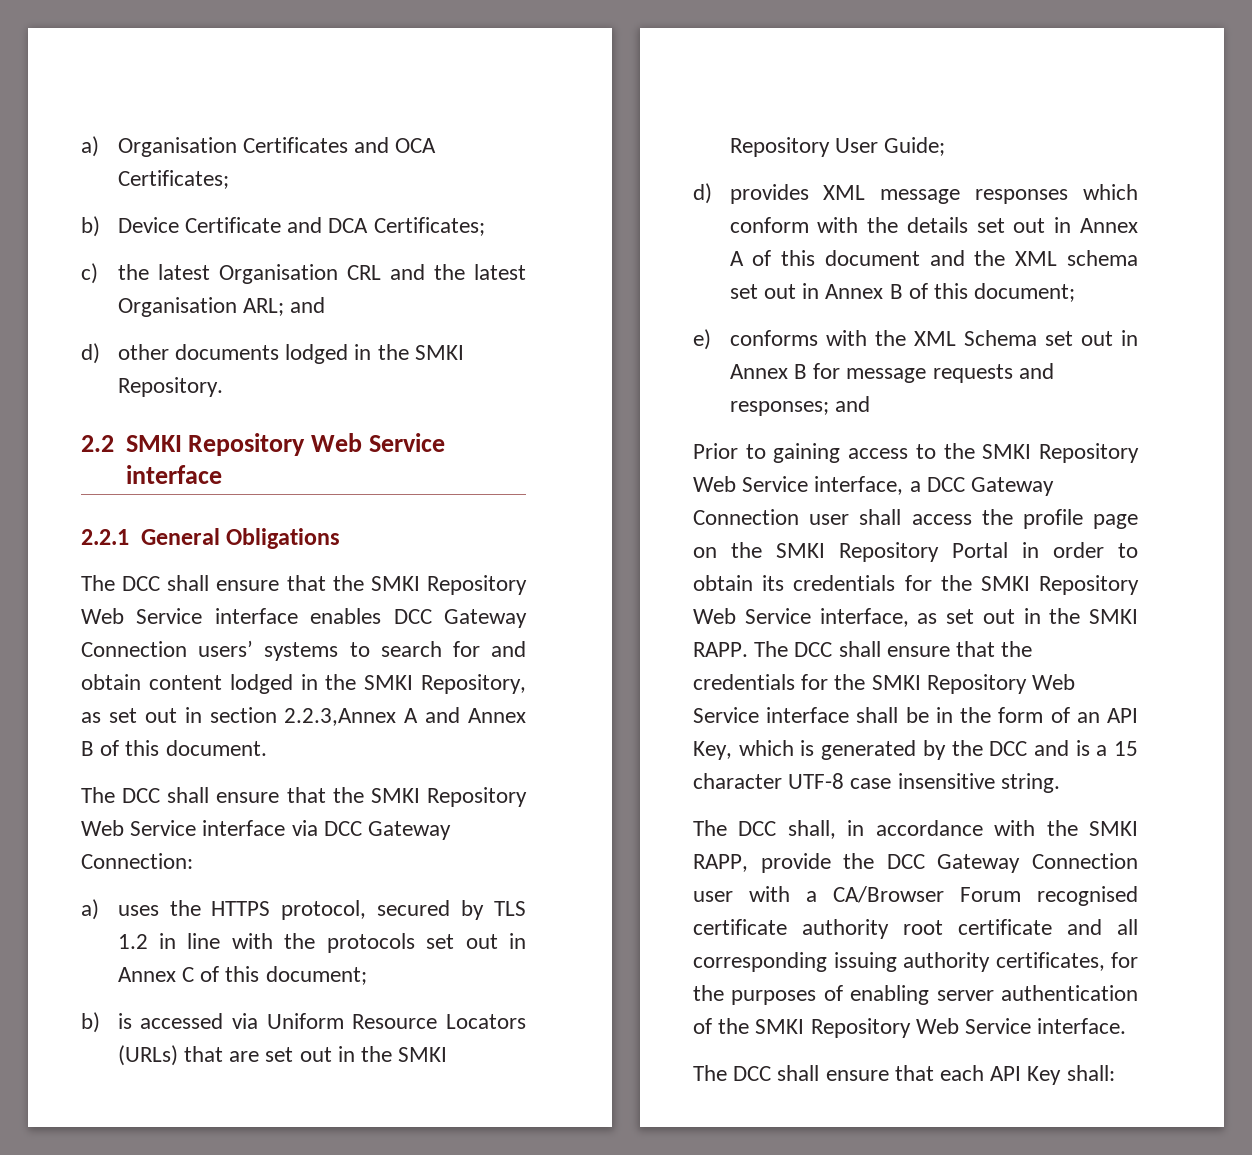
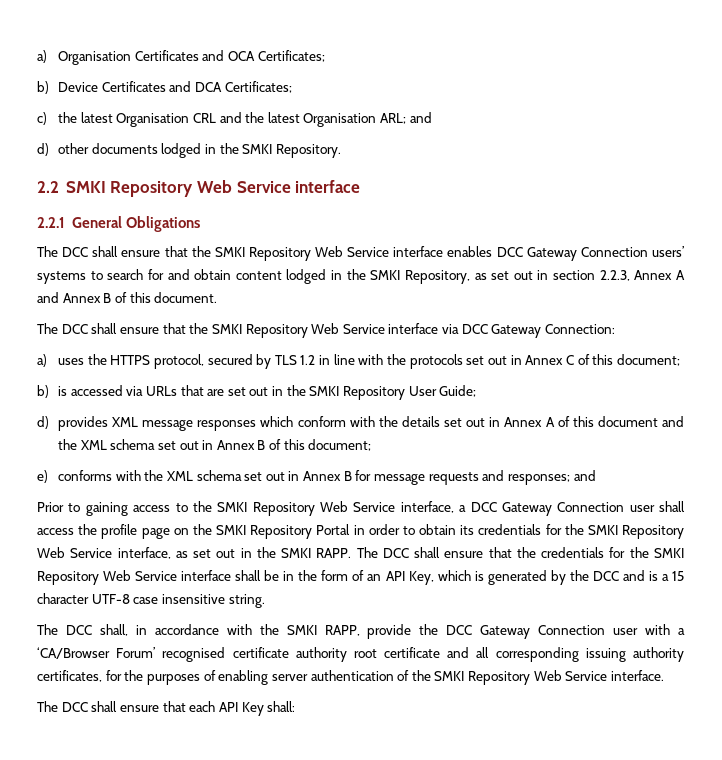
[184,217,281,233] Certificate -> [101,81,166,92] Certificates
[284,708,397,726] 2.2.3,Annex -> [599,270,673,281] 2.2.3, Annex
[266,1013,526,1029] [117,1045,178,1066] Uniform Resource Locators (URLs) -> [145,386,177,396] URLs
[963,330,1037,346] Schema -> [196,470,242,481] schema
[833,886,1021,903] CA/Browser Forum -> [37,647,156,659] ‘CA/Browser Forum’

